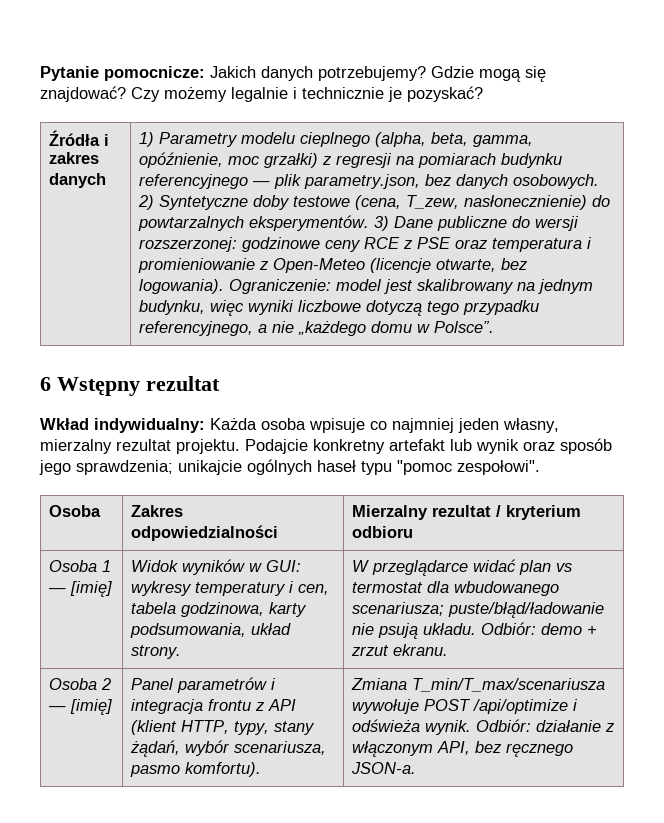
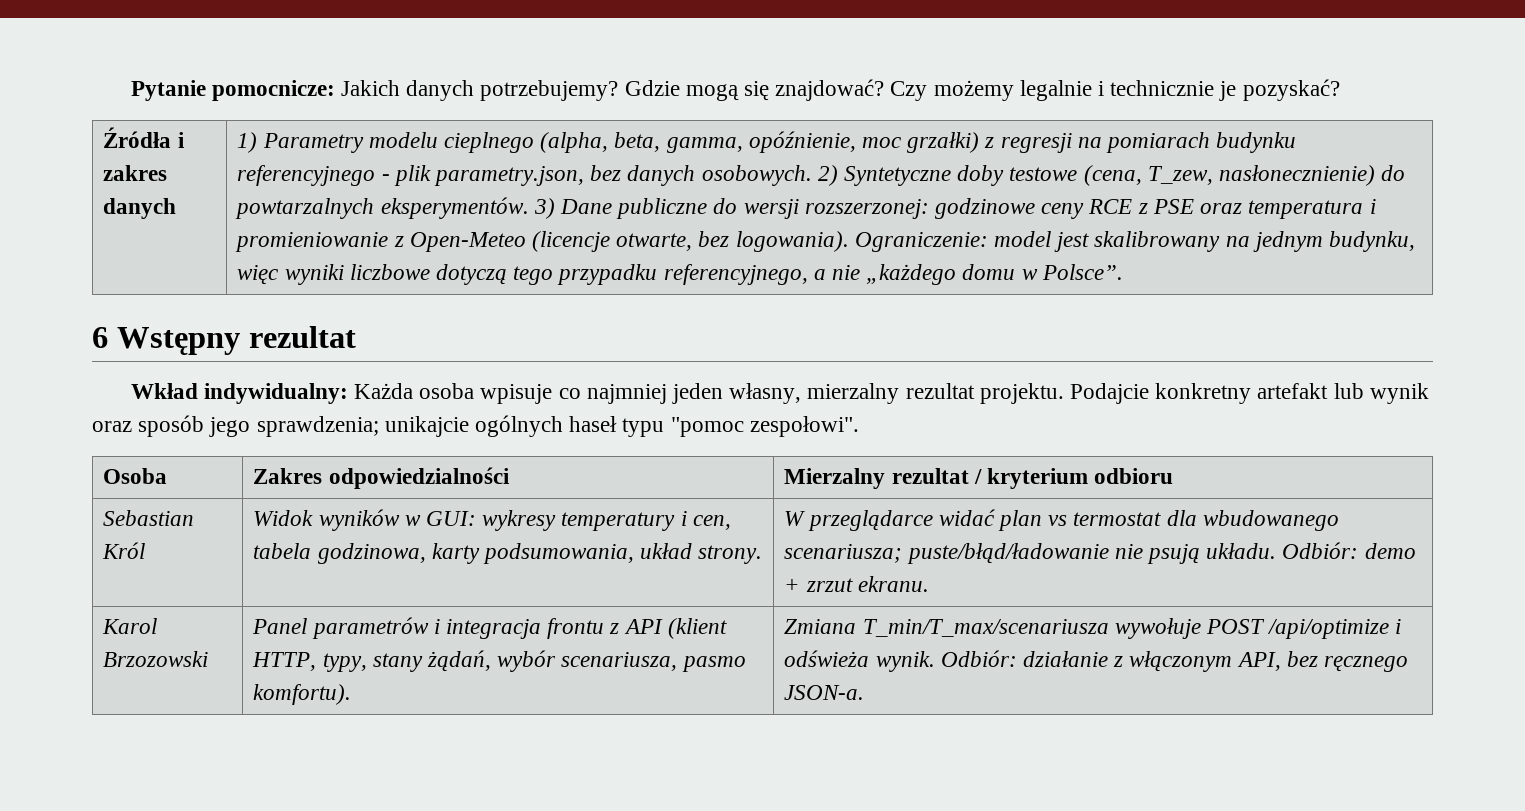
[252,181,271,186] — -> [381,174,390,181] -
[49,560,112,572] [48,581,113,597] Osoba 1 — [imię] -> [103,510,195,526] [102,542,146,559] Sebastian Król
[49,678,112,690] [48,699,113,715] Osoba 2 — [imię] -> [102,618,158,634] [103,651,209,667] Karol Brzozowski

